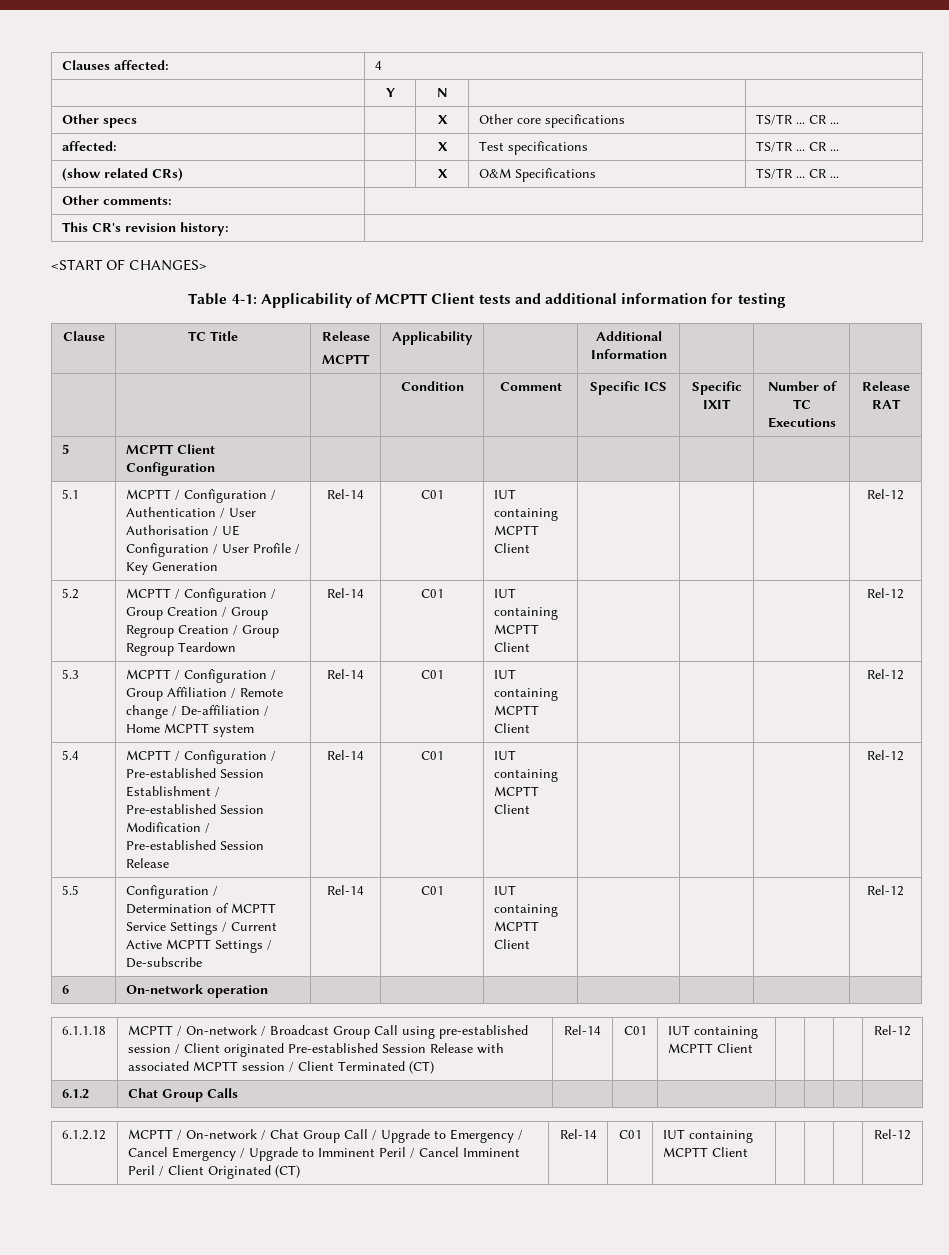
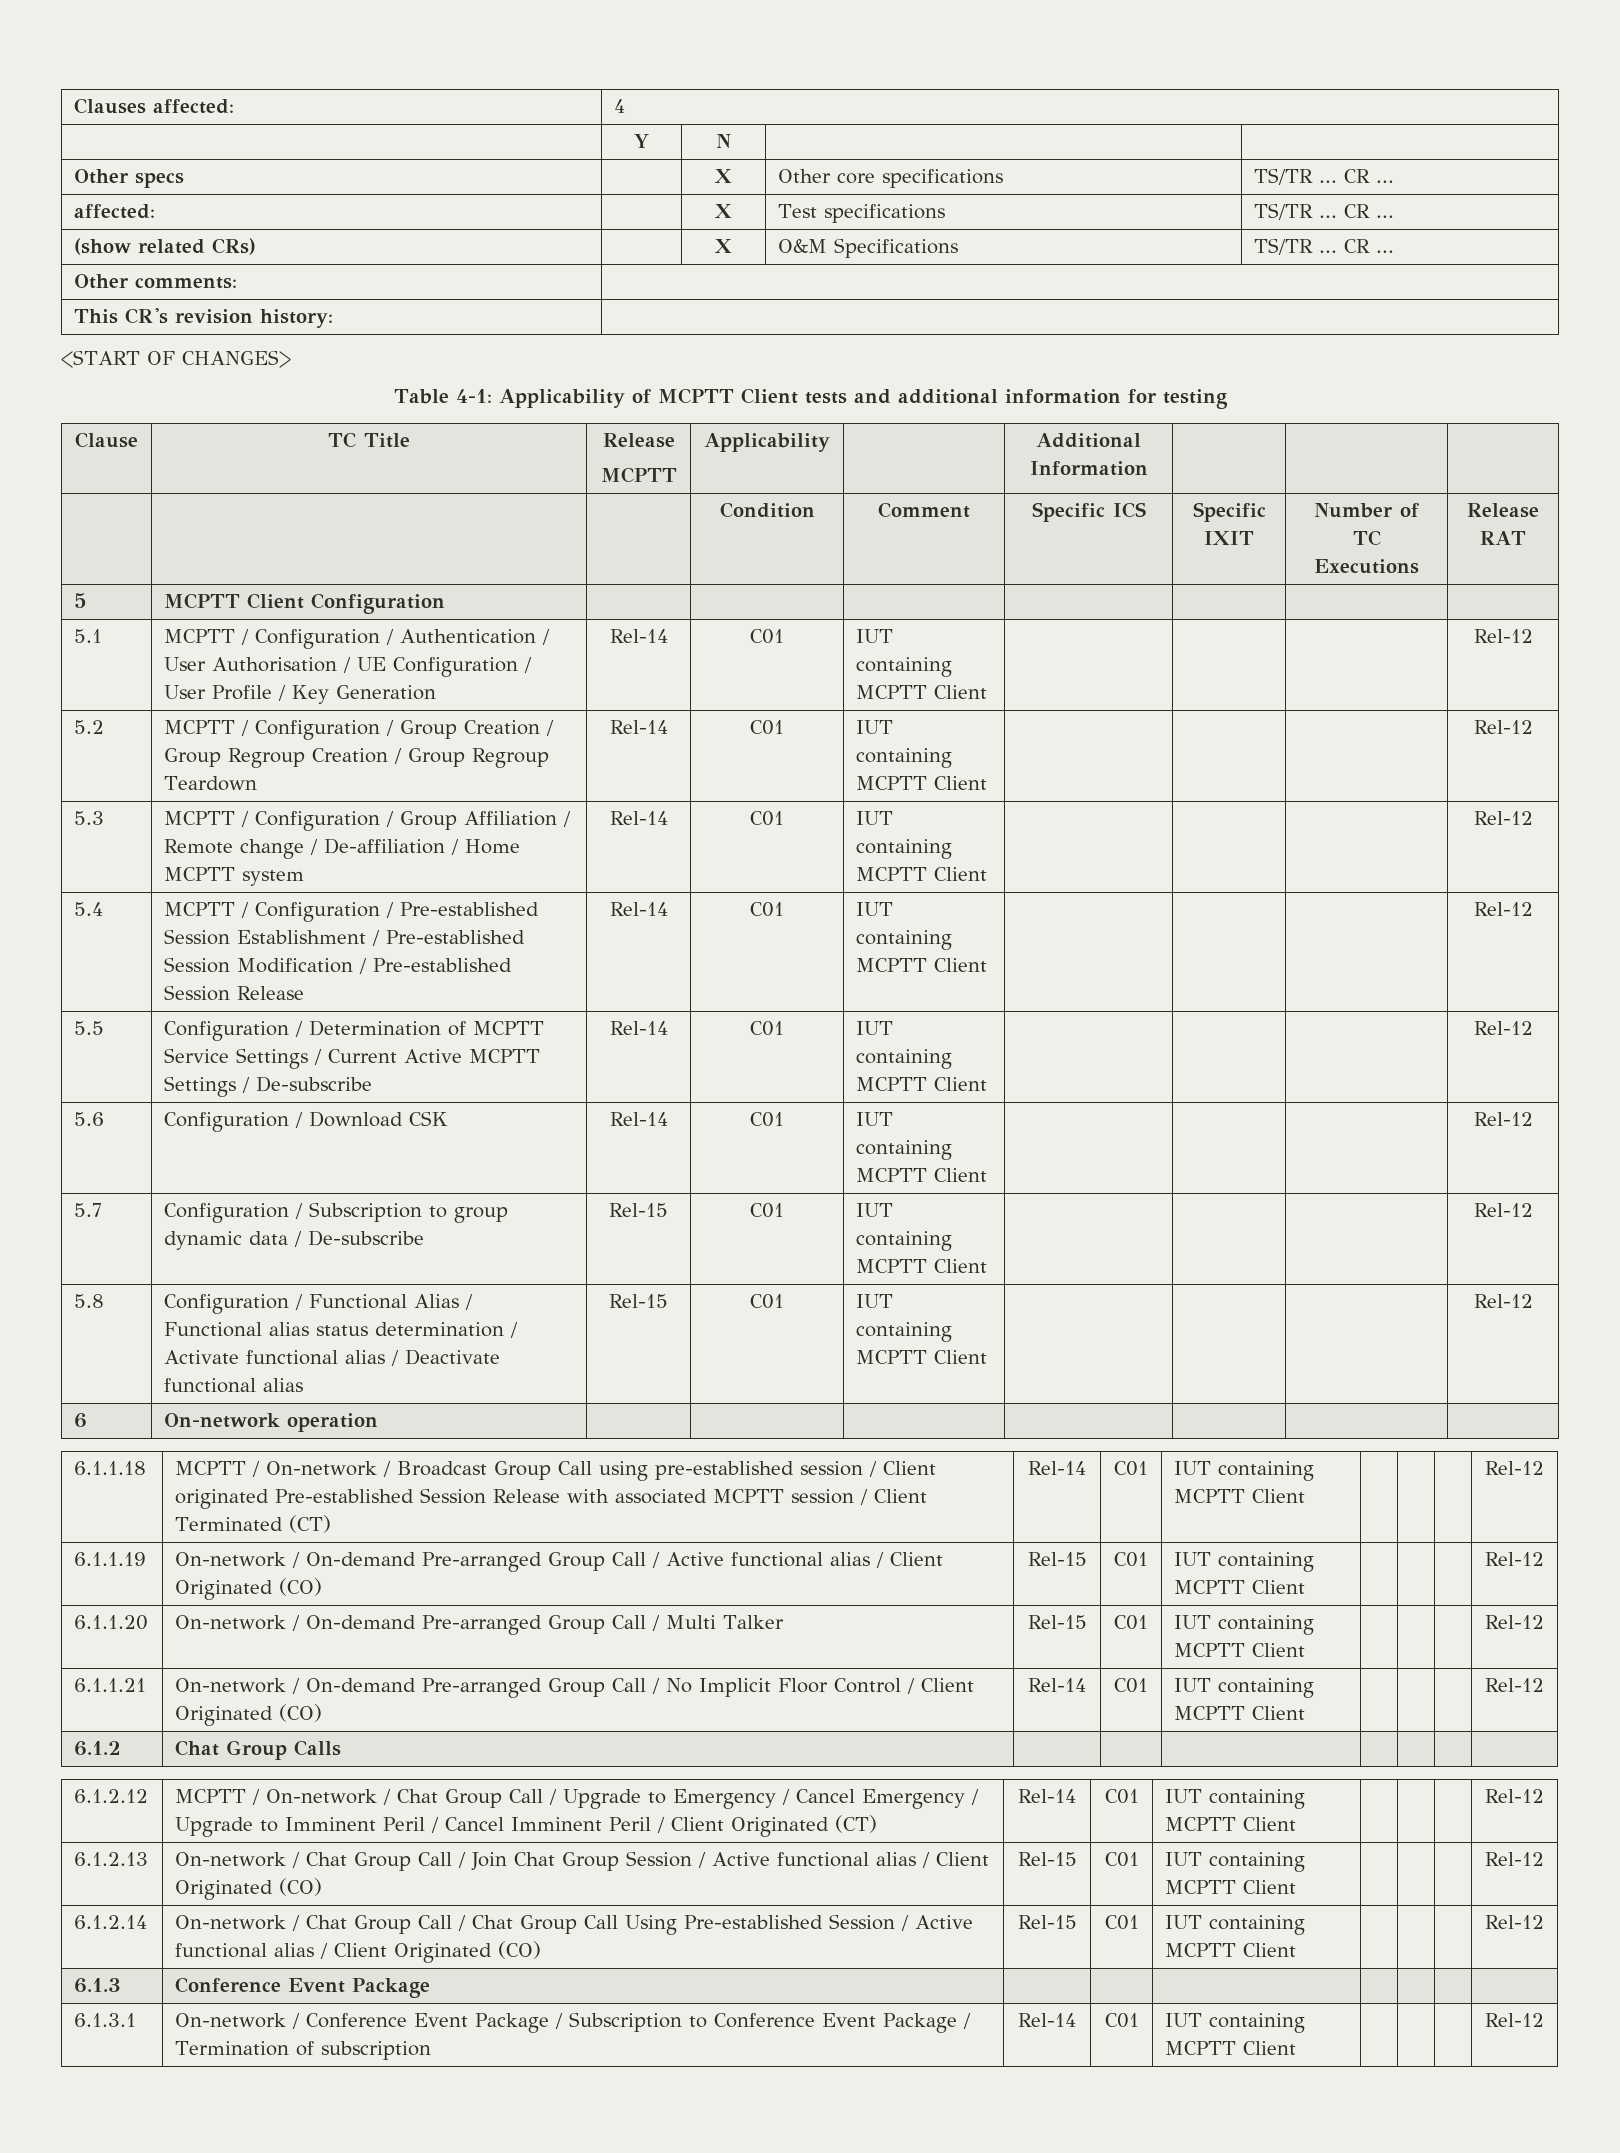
(904, 890) none -> [74,1112,105,1126] [164,1111,449,1132] [609,1112,668,1126] [750,1112,784,1127] [856,1112,894,1126] [856,1140,953,1160] [856,1168,988,1182] [1473,1112,1533,1126] [74,1203,103,1217] [164,1202,509,1223] [164,1230,425,1250] [609,1203,668,1217] [750,1203,784,1218] [856,1203,894,1217] [856,1231,953,1251] [856,1259,988,1273] [1473,1203,1533,1217] [74,1294,105,1308] [164,1294,474,1314] [164,1322,519,1338] [164,1349,501,1366] [164,1378,304,1393] [609,1294,668,1308] [750,1294,784,1309] [856,1294,894,1308] [856,1322,953,1342] [856,1350,988,1364] [1473,1294,1533,1308] // 5.6 | Configuration / Download CSK | Rel-14 | C01 | IUT containing MCPTT Client | | | | Rel-12 // 5.7 | Configuration / Subscription to group dynamic data / De-subscribe | Rel-15 | C01 | IUT containing MCPTT Client | | | | Rel-12 // 5.8 | Configuration / Functional Alias / Functional alias status determination / Activate functional alias / Deactivate functional alias | Rel-15 | C01 | IUT containing MCPTT Client | | | | Rel-12
(911, 1030) none -> [74,1552,147,1566] [175,1552,944,1572] [175,1578,323,1600] [1027,1552,1087,1566] [1114,1552,1148,1567] [1174,1552,1315,1572] [1174,1580,1306,1594] [1485,1552,1544,1566] [74,1615,149,1630] [175,1615,785,1635] [1027,1615,1087,1629] [1114,1615,1148,1630] [1174,1615,1315,1635] [1174,1643,1306,1657] [1485,1615,1544,1629] [74,1678,147,1692] [175,1678,975,1698] [175,1704,323,1726] [1028,1678,1086,1692] [1114,1678,1148,1693] [1174,1678,1315,1698] [1174,1706,1306,1720] [1485,1678,1544,1692] // 6.1.1.19 | On-network / On-demand Pre-arranged Group Call / Active functional alias / Client Originated (CO) | Rel-15 | C01 | IUT containing MCPTT Client | | | | Rel-12 // 6.1.1.20 | On-network / On-demand Pre-arranged Group Call / Multi Talker | Rel-15 | C01 | IUT containing MCPTT Client | | | | Rel-12 // 6.1.1.21 | On-network / On-demand Pre-arranged Group Call / No Implicit Floor Control / Client Originated (CO) | Rel-14 | C01 | IUT containing MCPTT Client | | | | Rel-12
(911, 1134) none -> [74,1852,149,1866] [175,1851,990,1871] [175,1878,323,1900] [1017,1852,1077,1866] [1104,1852,1139,1867] [1165,1852,1306,1872] [1165,1880,1297,1894] [1485,1852,1544,1866] [74,1915,148,1929] [175,1914,974,1935] [175,1941,542,1963] [1017,1915,1077,1929] [1104,1915,1139,1930] [1165,1915,1306,1935] [1165,1943,1297,1957] [1485,1915,1544,1929] [74,1978,122,1993] [175,1977,431,1998] [74,2013,137,2027] [175,2012,972,2033] [175,2041,432,2060] [1018,2013,1076,2027] [1104,2013,1139,2028] [1165,2013,1306,2033] [1165,2041,1297,2055] [1485,2013,1544,2027] // 6.1.2.13 | On-network / Chat Group Call / Join Chat Group Session / Active functional alias / Client Originated (CO) | Rel-15 | C01 | IUT containing MCPTT Client | | | | Rel-12 // 6.1.2.14 | On-network / Chat Group Call / Chat Group Call Using Pre-established Session / Active functional alias / Client Originated (CO) | Rel-15 | C01 | IUT containing MCPTT Client | | | | Rel-12 // 6.1.3 | Conference Event Package | | | | | | | // 6.1.3.1 | On-network / Conference Event Package / Subscription to Conference Event Package / Termination of subscription | Rel-14 | C01 | IUT containing MCPTT Client | | | | Rel-12

